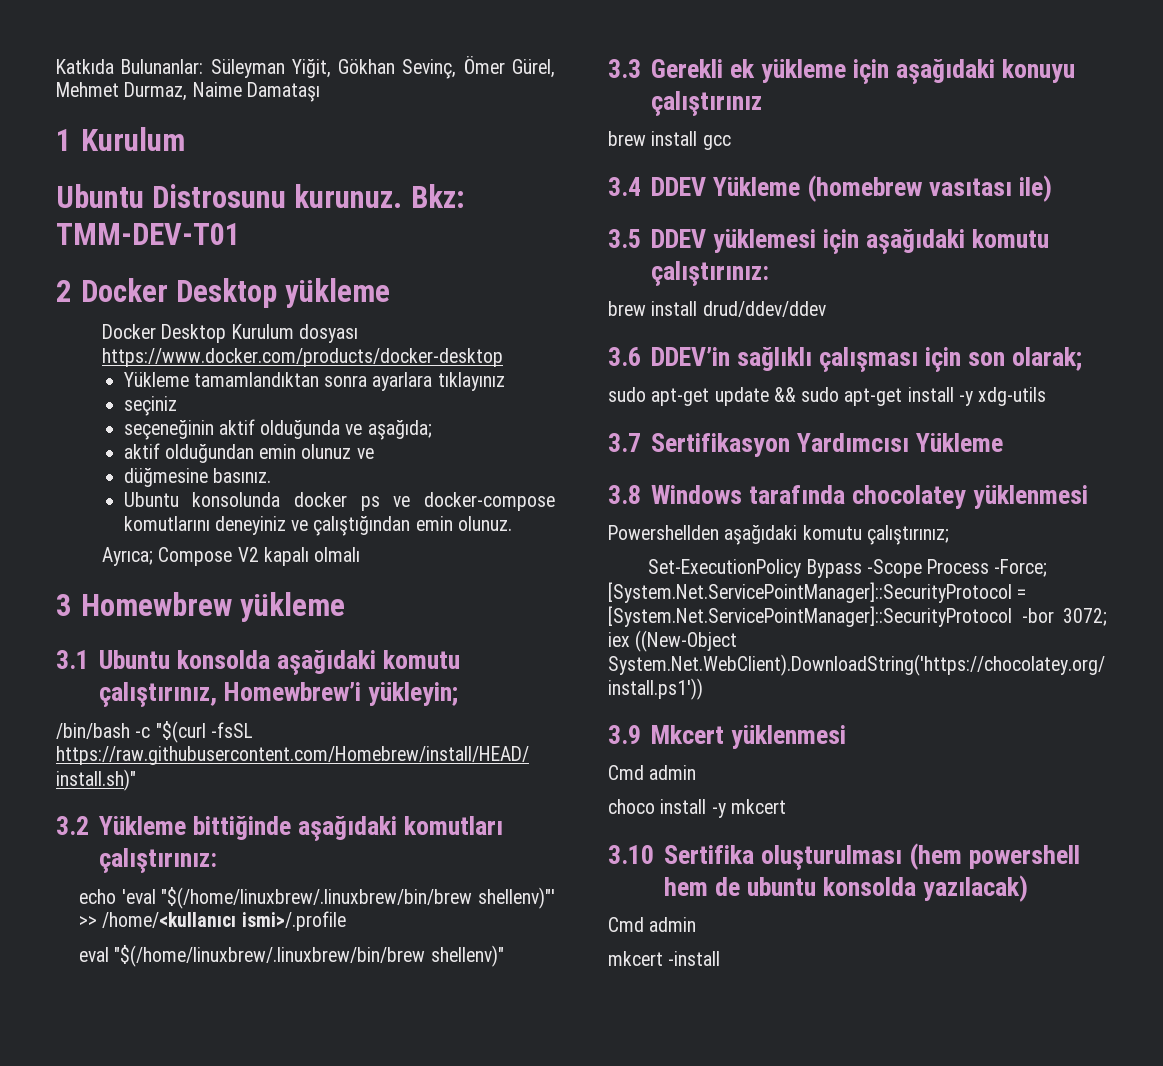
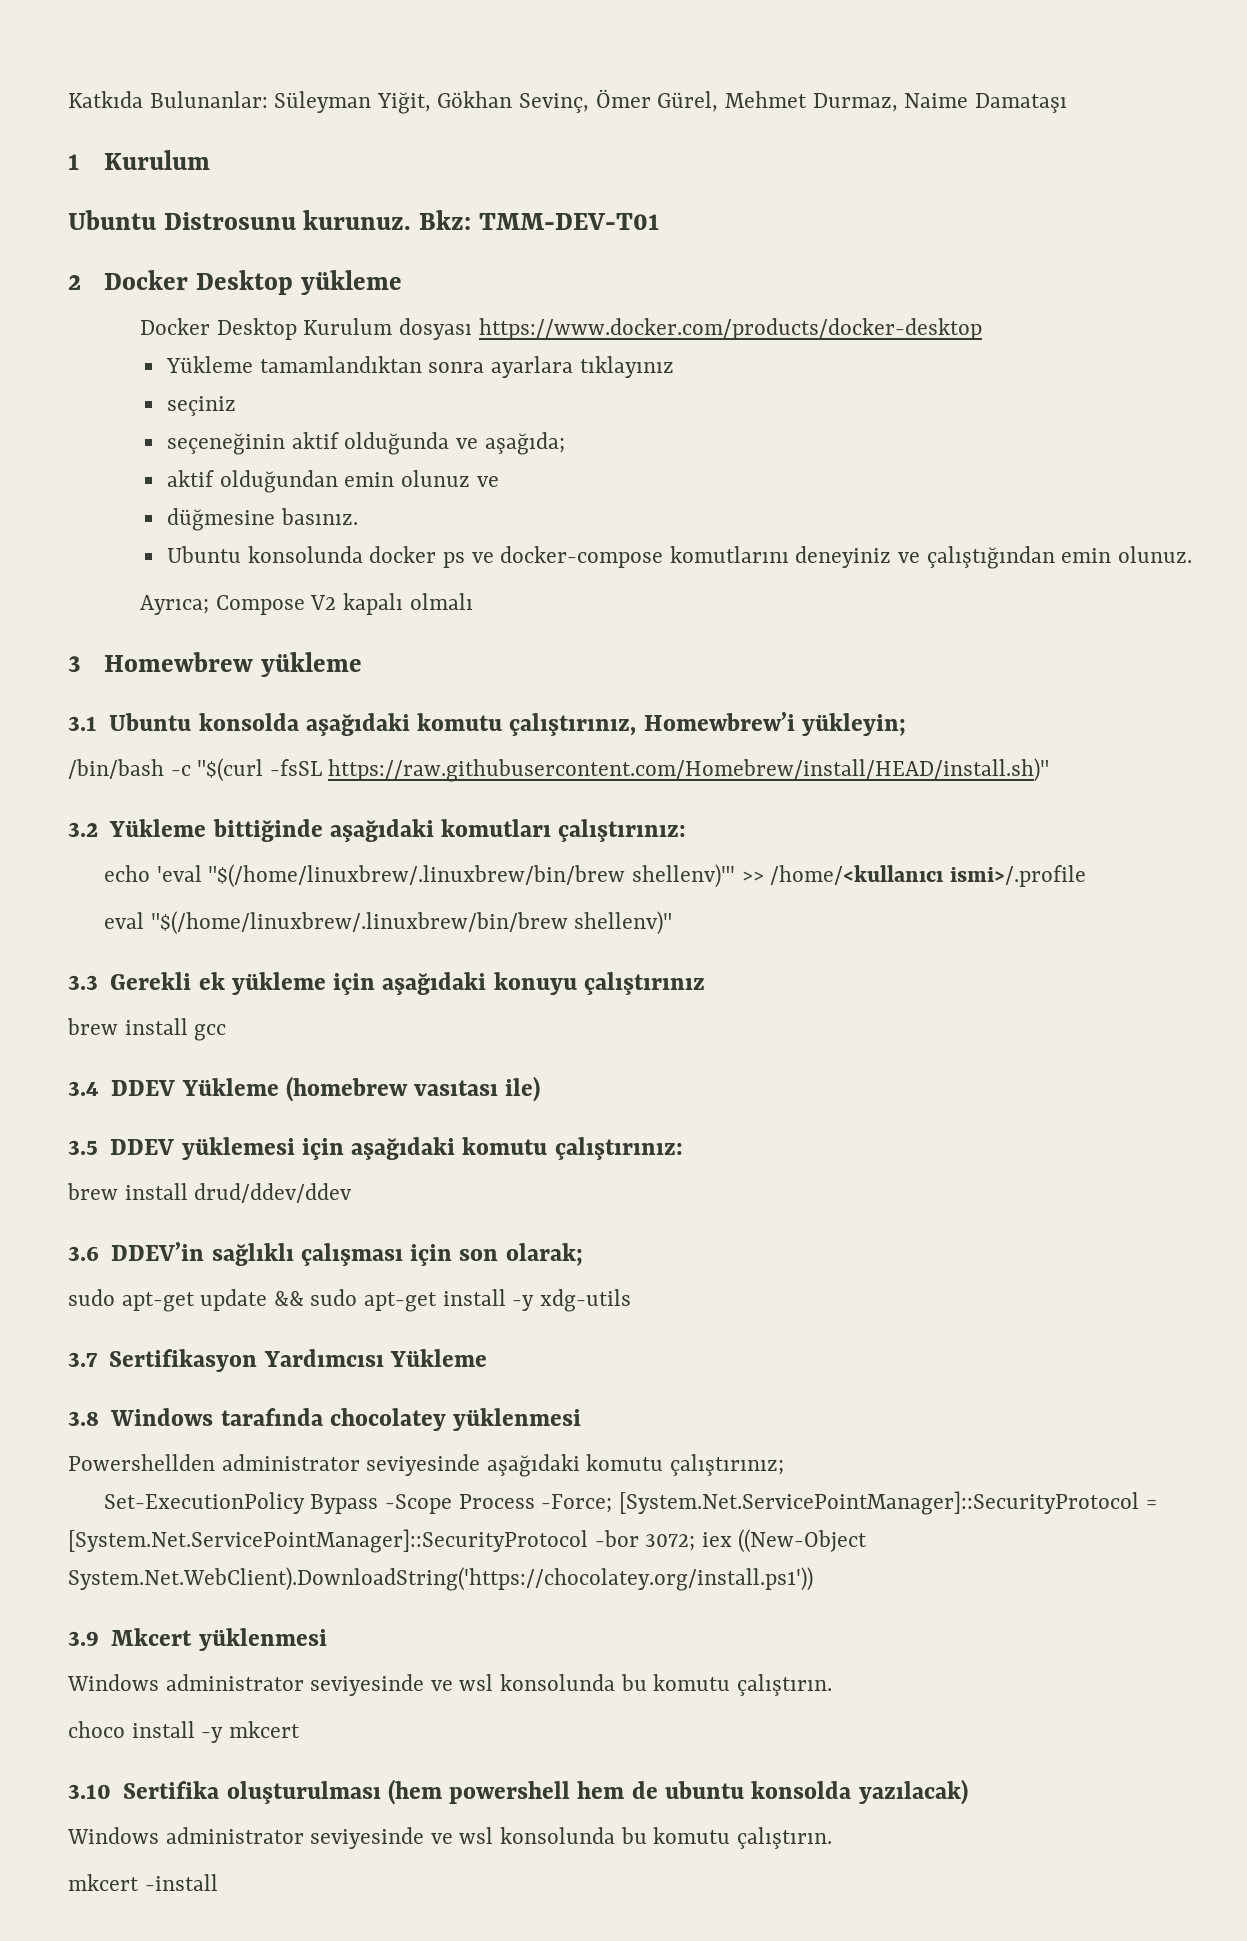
(719, 532) none -> [221,1454,481,1476] administrator seviyesinde
[608,765,697,780] Cmd admin -> [67,1674,832,1696] Windows administrator seviyesinde ve wsl konsolunda bu komutu çalıştırın.
[608,917,697,932] Cmd admin -> [67,1827,832,1849] Windows administrator seviyesinde ve wsl konsolunda bu komutu çalıştırın.

